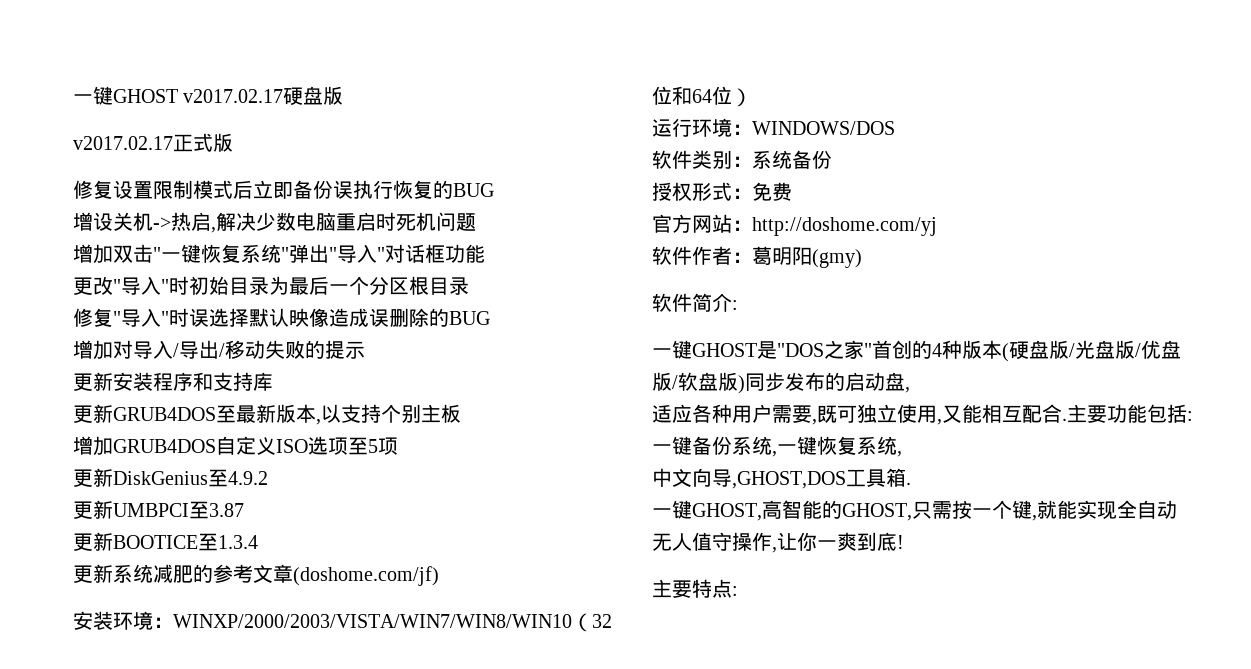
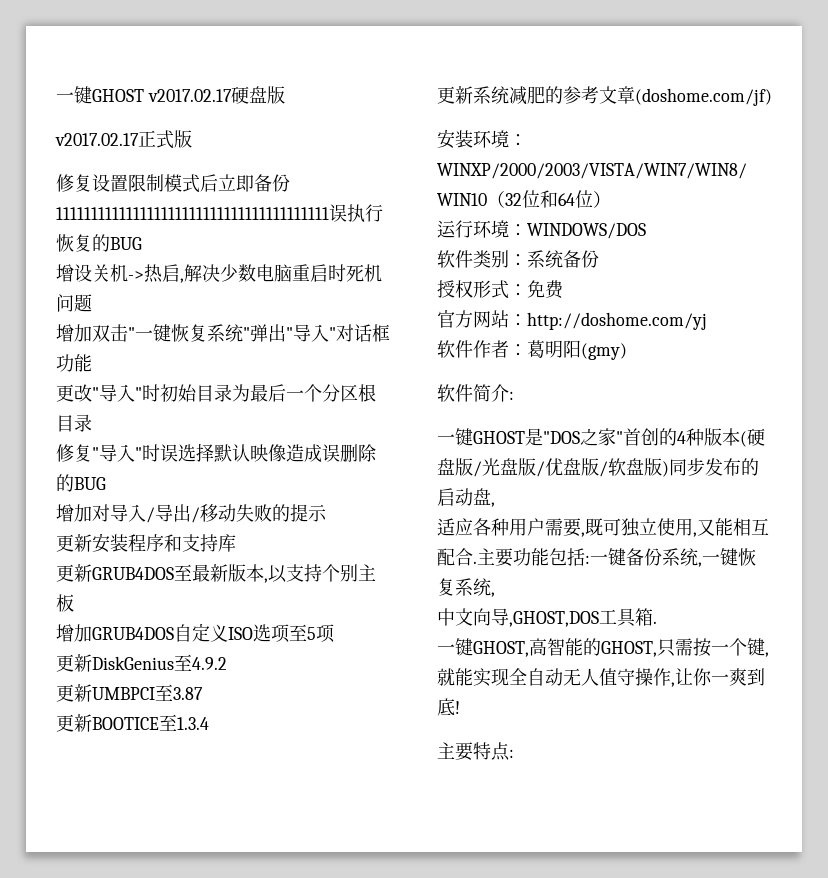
(333, 189) none -> [56,207,329,220] 111111111111111111111111111111111111111

